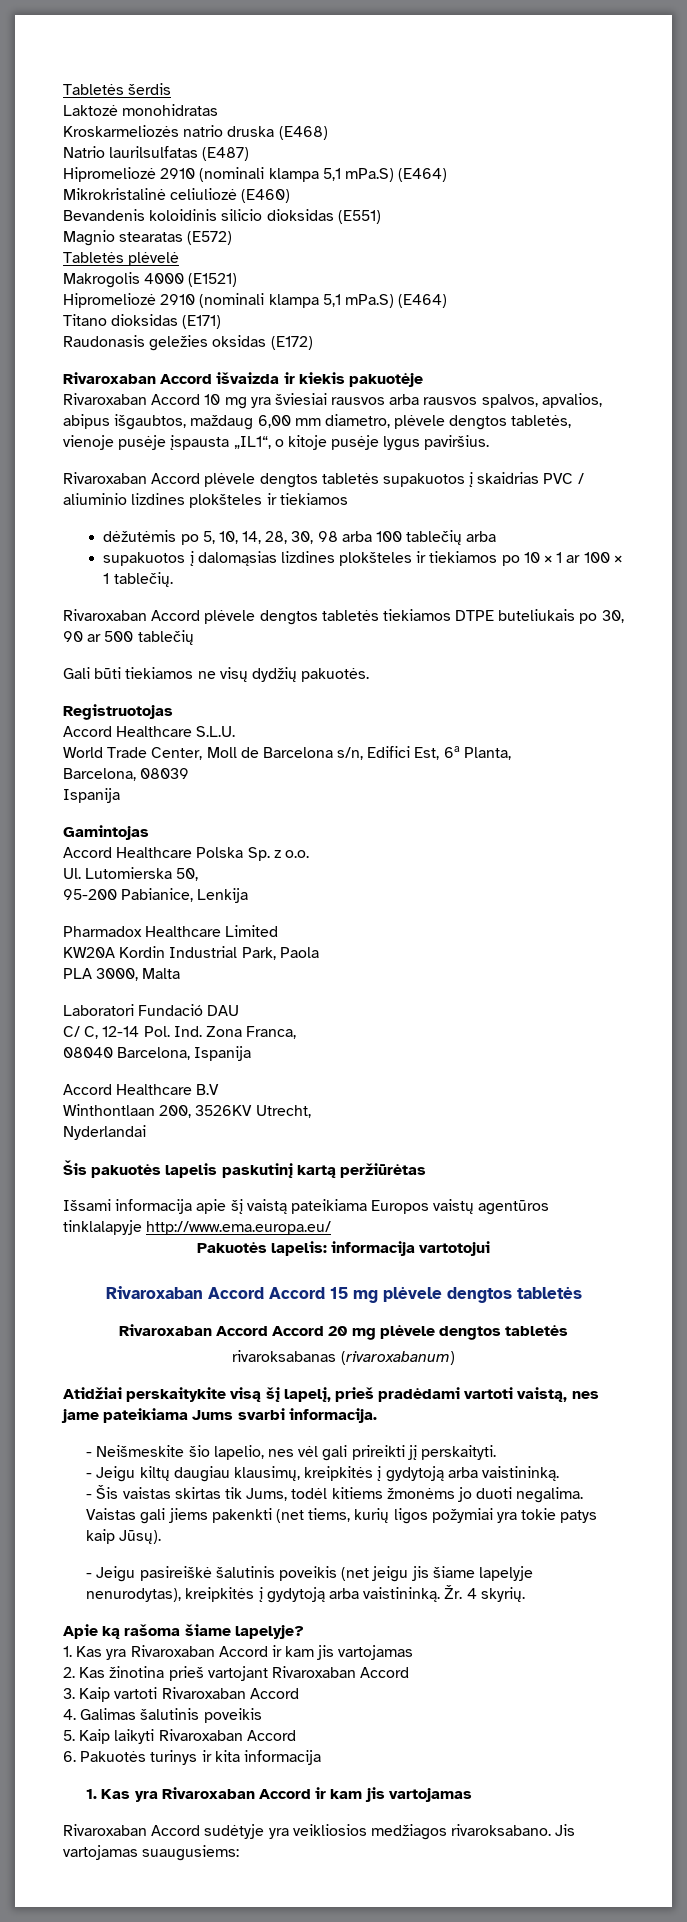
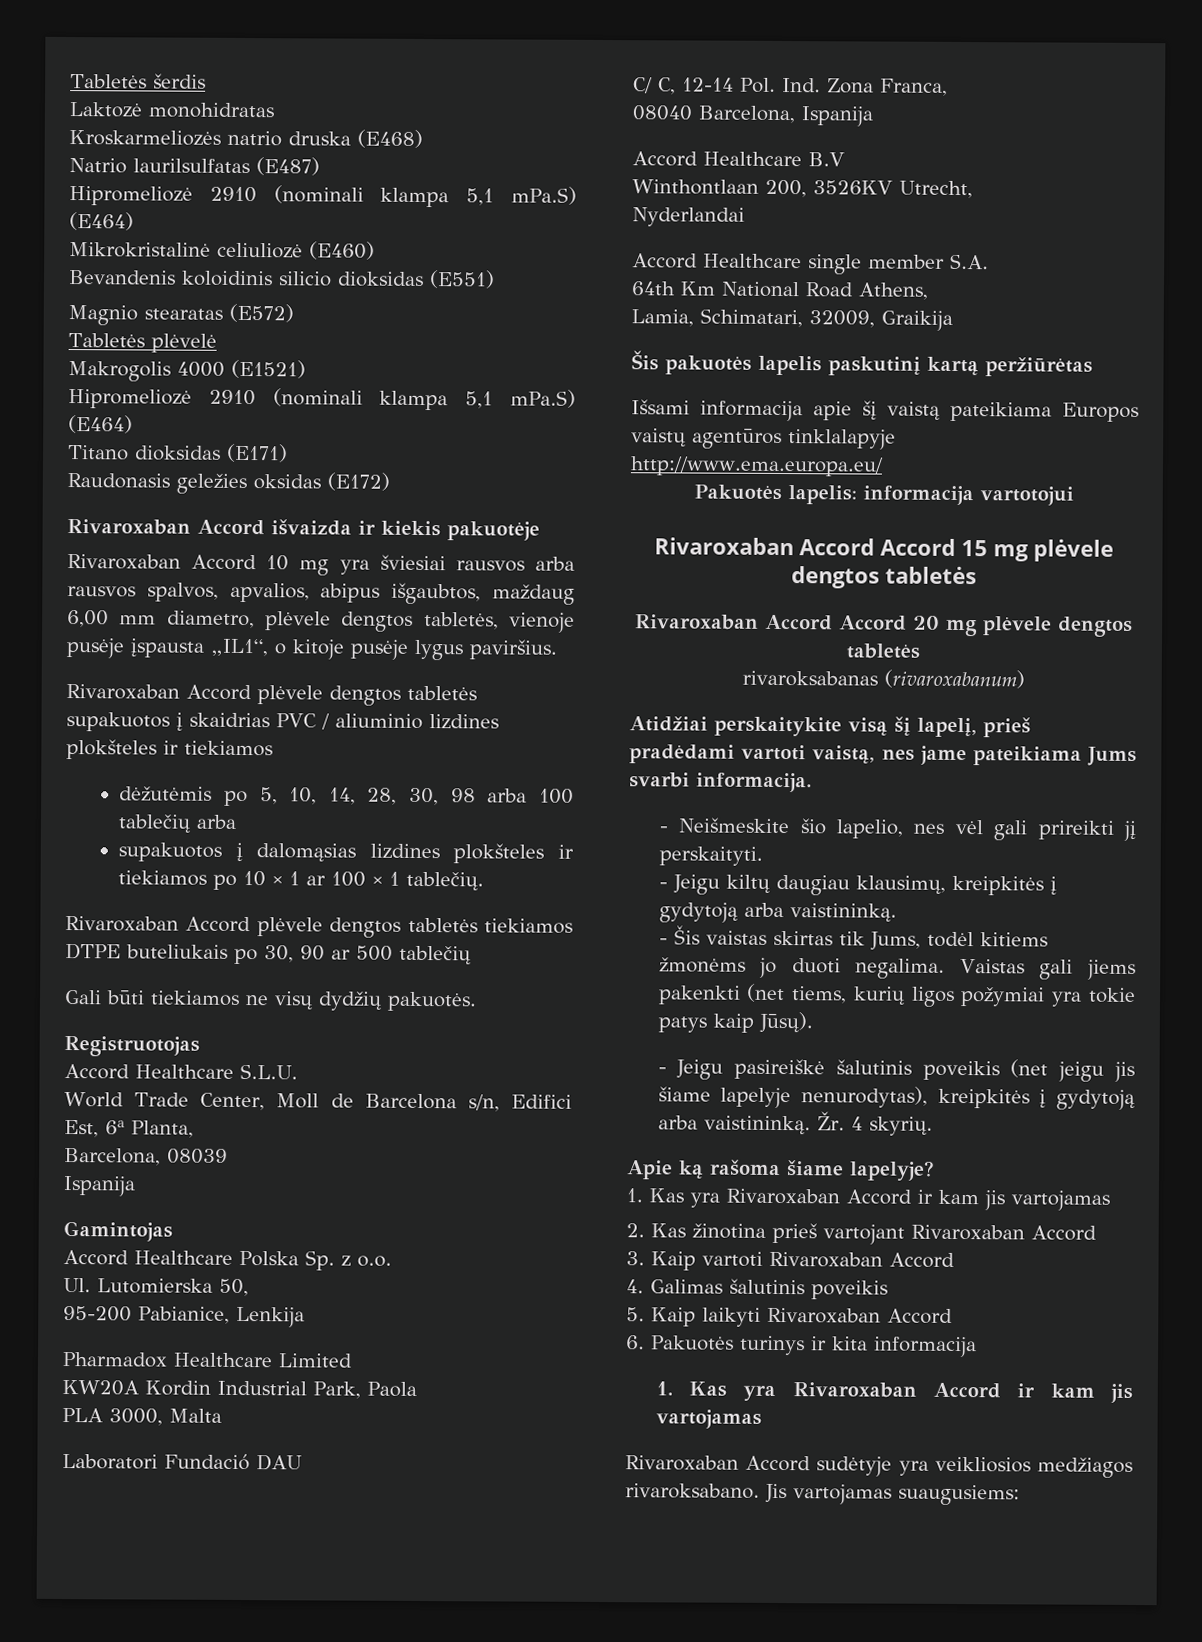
(146, 1132) none -> [632,253,989,275] [631,281,929,300] [631,308,953,331] // Accord Healthcare single member S.A. // 64th Km National Road Athens, // Lamia, Schimatari, 32009, Graikija

